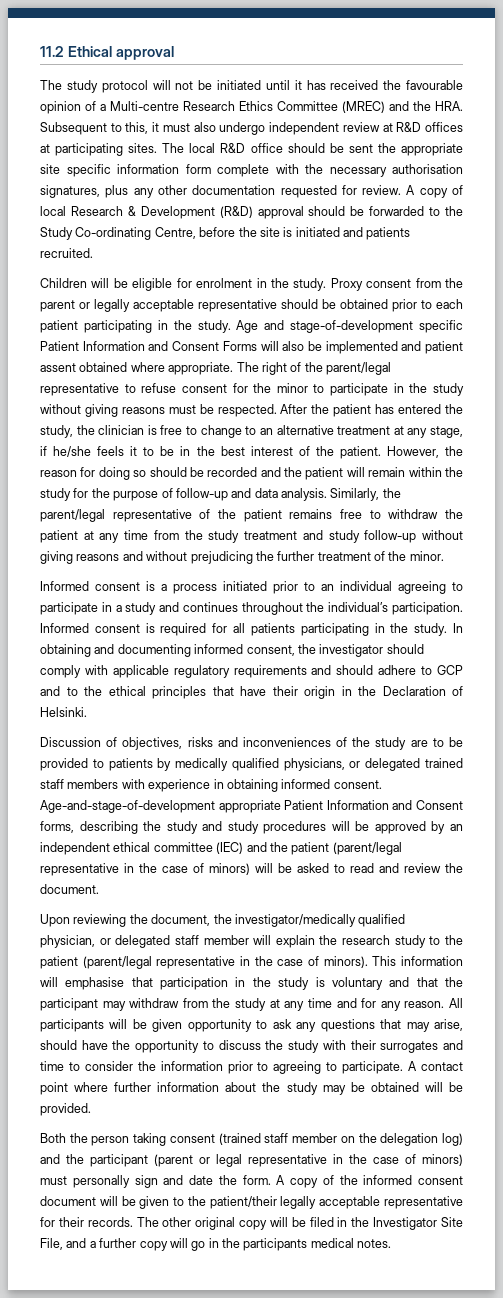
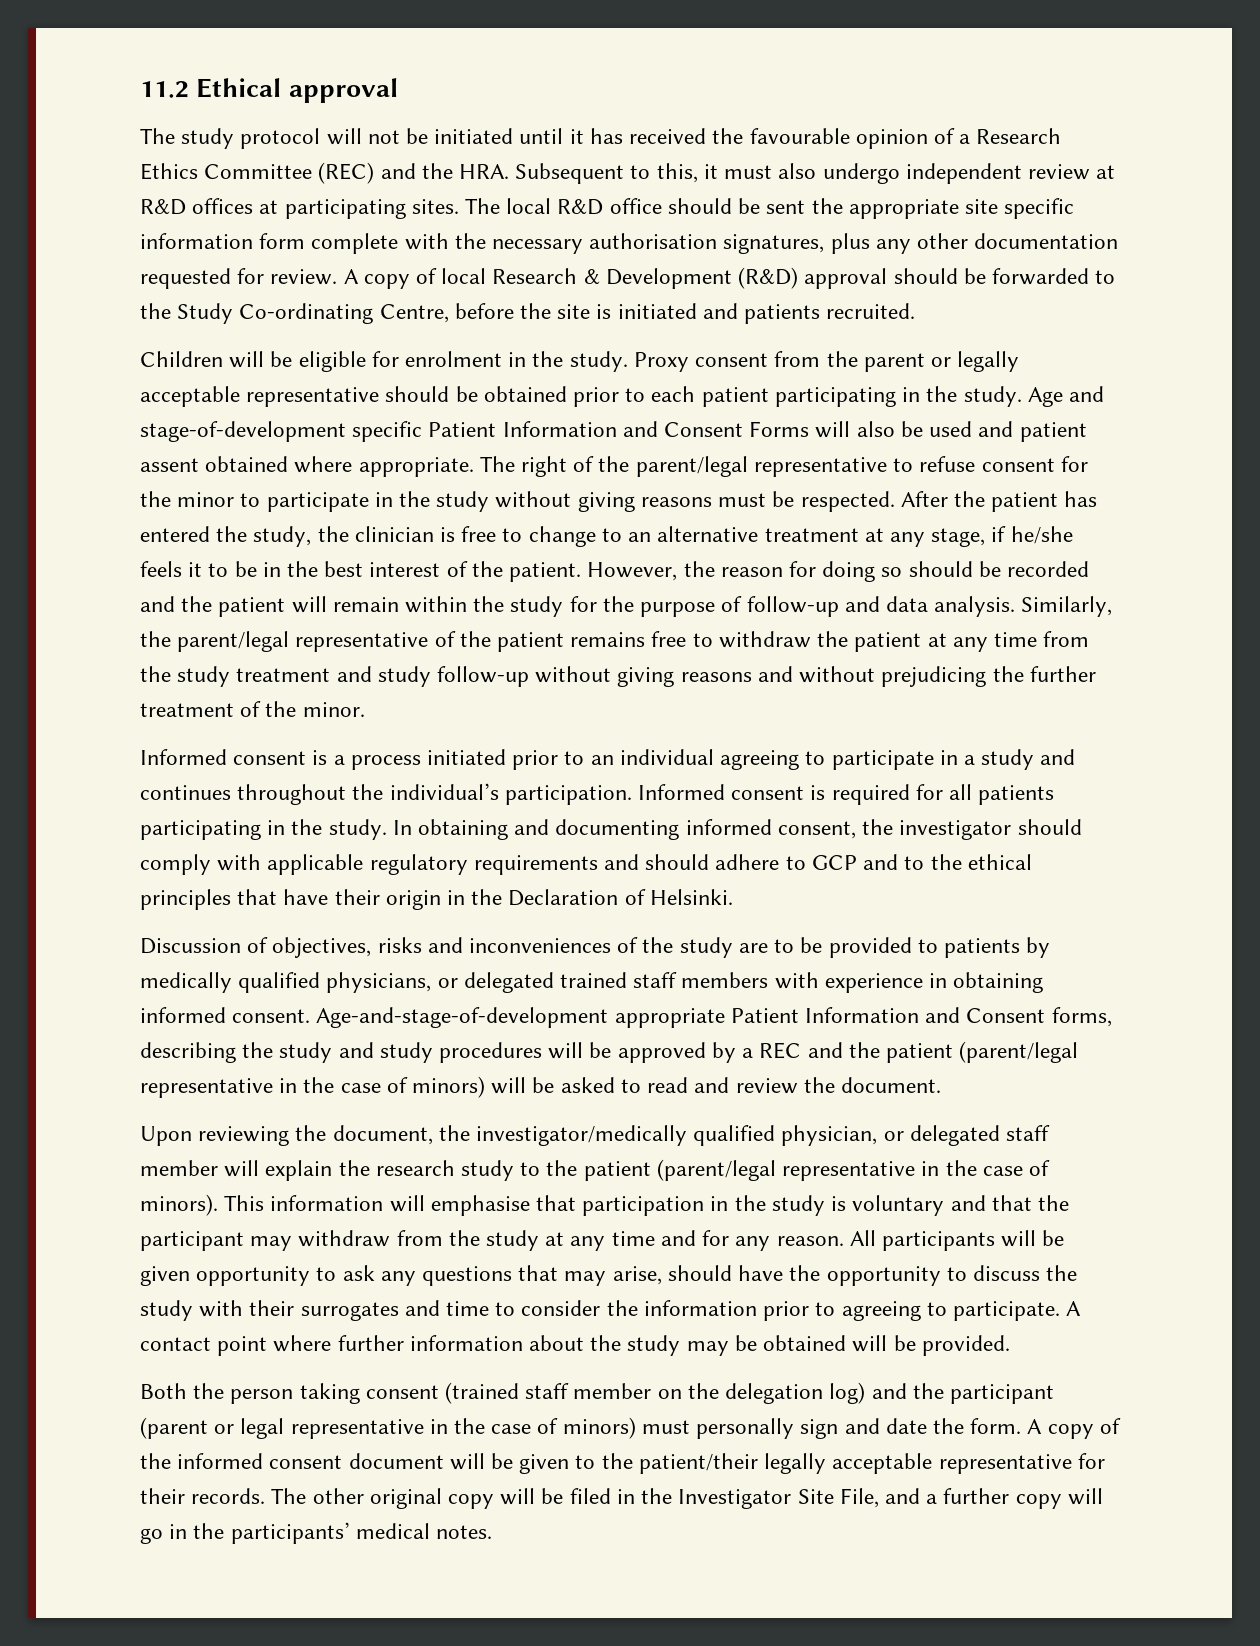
[110,101,179,111] Multi-centre -> (971, 139) none
[342,101,385,113] (MREC) -> [318,162,375,184] (REC)
[325,341,398,354] implemented -> [929,421,973,437] used
[450,824,464,831] [40,842,244,855] an independent ethical committee (IEC) -> [742,1042,802,1059] a REC
[243,1238,308,1251] participants -> [230,1522,350,1544] participants’

